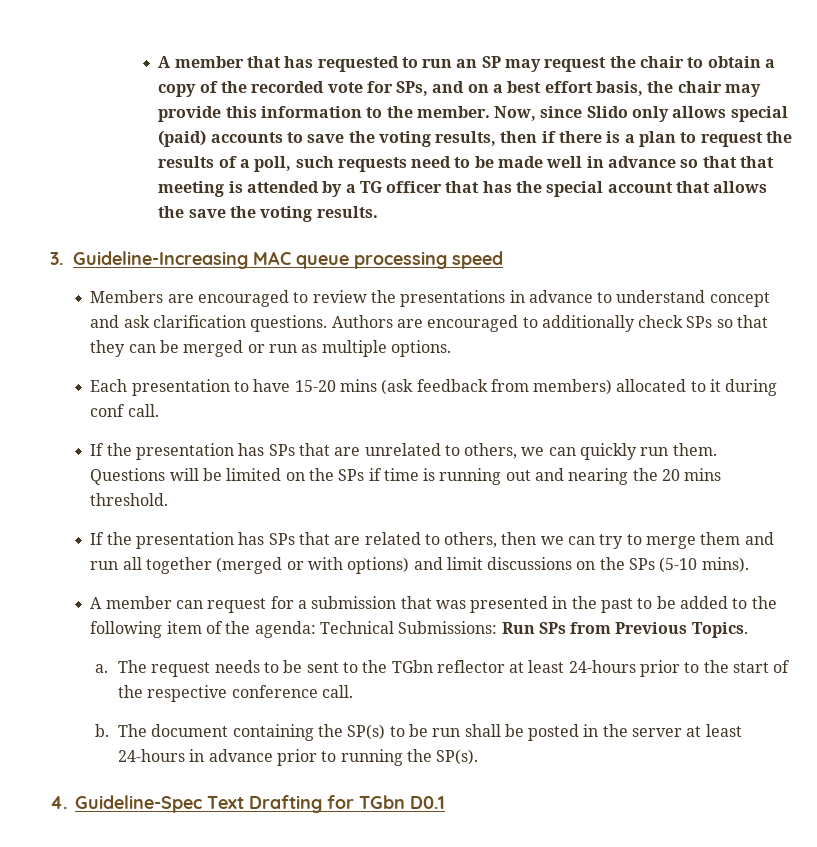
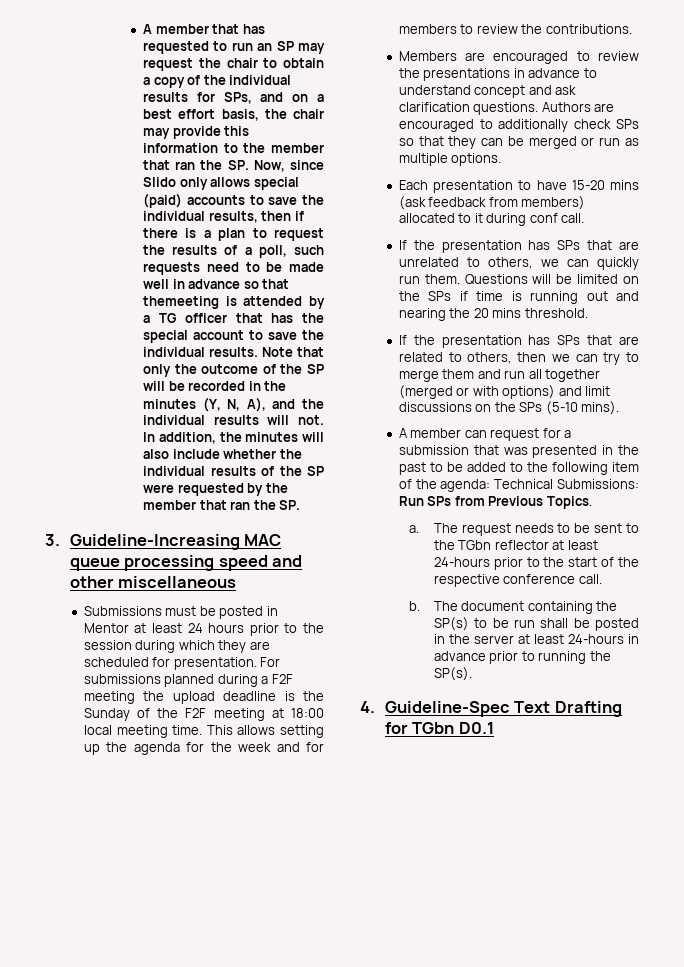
[251,81,363,93] recorded vote -> [229,75,292,85] [143,92,188,102] individual results
[416,106,490,118] member. -> [271,143,324,153] [143,160,249,170] member that ran the SP.
[378,131,431,147] voting -> [143,211,205,221] individual
[740,156,775,168] [158,181,225,197] that meeting -> [143,296,219,309] themeeting
[676,181,768,193] [158,206,313,222] that allows the save the voting -> [249,330,324,340] [143,347,205,357] to save the individual
(378, 212) none -> [262,347,324,357] [143,364,324,377] [143,381,287,391] [143,397,324,412] [143,415,324,425] [143,432,324,444] [143,449,302,459] [143,466,324,476] [143,483,288,496] [143,500,301,510] Note that only the outcome of the SP will be recorded in the minutes (Y, N, A), and the individual results will not. In addition, the minutes will also include whether the individual results of the SP were requested by the member that ran the SP.
(503, 260) none -> [271,555,302,567] [69,576,237,588] [83,606,278,619] [83,623,325,636] [83,640,270,653] [83,657,281,670] [83,674,293,687] [83,691,324,704] [83,708,324,721] [83,725,324,738] [83,742,324,755] [398,24,632,34] and other miscellaneous // Submissions must be posted in Mentor at least 24 hours prior to the session during which they are scheduled for presentation. For submissions planned during a F2F meeting the upload deadline is the Sunday of the F2F meeting at 18:00 local meeting time. This allows setting up the agenda for the week and for members to review the contributions.

